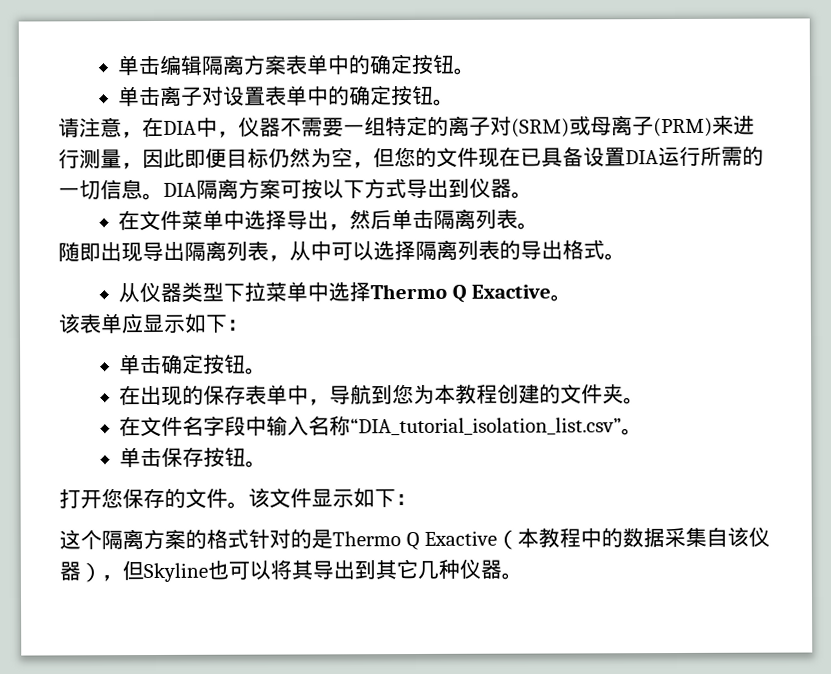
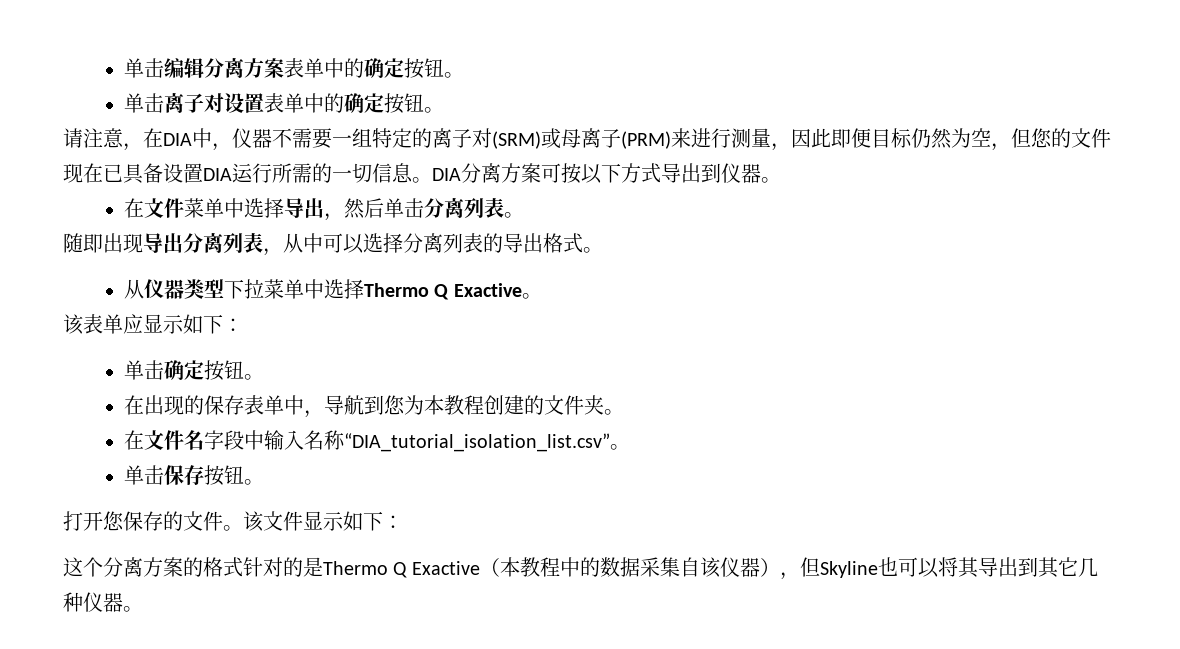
[201,55,224,75] 隔 -> [204,58,225,78] 分
[196,179,218,199] 隔 -> [461,163,481,183] 分
[433,209,456,229] 隔 -> [424,198,445,218] 分
[184,241,206,261] 隔 -> [183,233,203,253] 分
[415,240,437,260] 隔 -> [403,233,423,253] 分
[101,530,123,550] 隔 -> [103,557,123,577] 分

